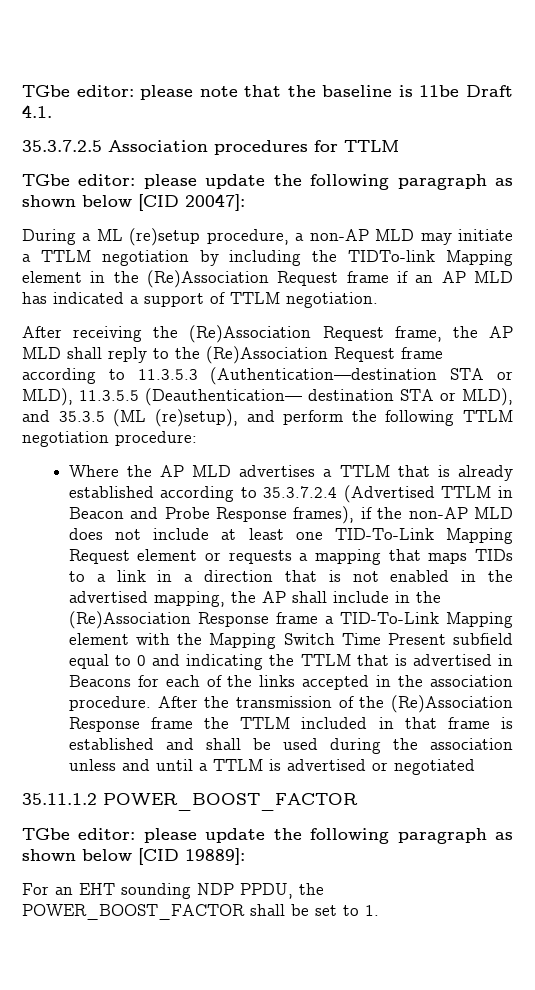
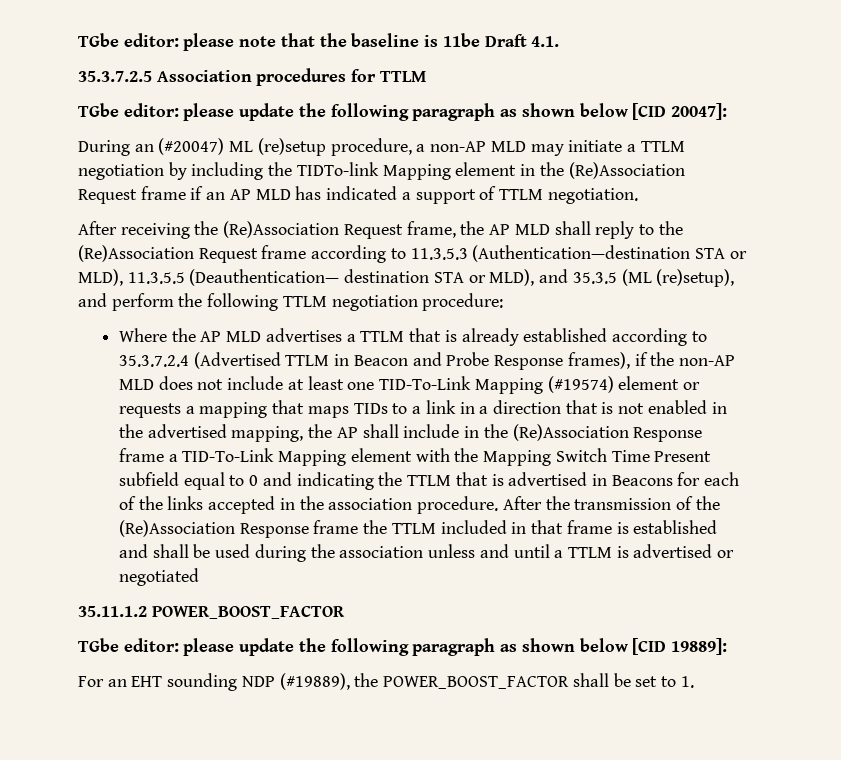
[82,233,92,241] a -> [134,138,225,155] an (#20047)
[68,549,130,564] Request -> [547,376,614,393] (#19574)
[240,883,293,899] PPDU, -> [279,673,350,690] (#19889),

